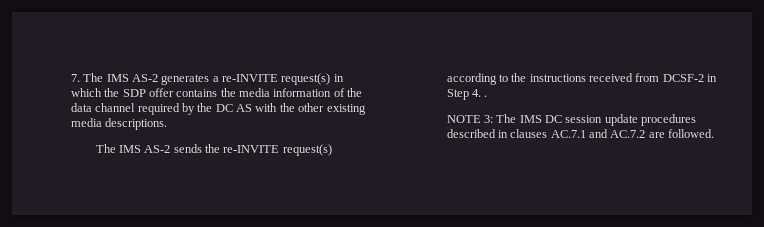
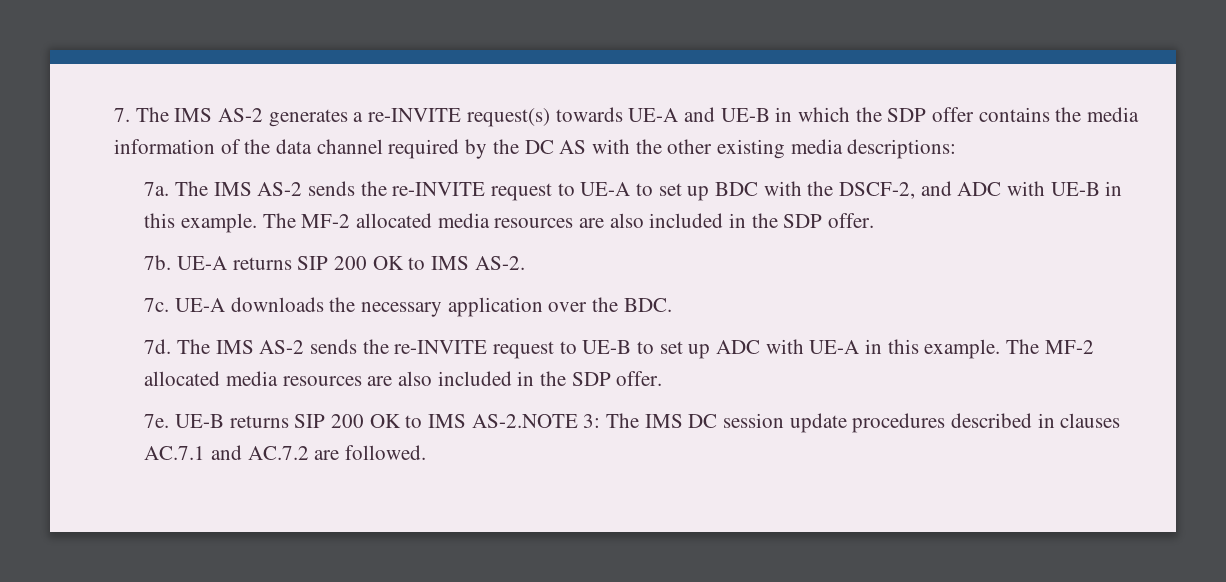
(331, 79) none -> [555,107,770,122] towards UE-A and UE-B
[105,118,168,130] [95,144,332,156] [446,73,718,85] [446,89,488,100] [446,115,481,123] descriptions. // The IMS AS-2 sends the re-INVITE request(s) according to the instructions received from DCSF-2 in Step 4. . // NOTE -> [847,139,957,159] [144,181,1123,201] [144,213,874,233] [144,255,525,270] [144,297,672,317] [144,339,1094,359] [144,371,663,386] [144,414,578,428] descriptions: // 7a. The IMS AS-2 sends the re-INVITE request to UE-A to set up BDC with the DSCF-2, and ADC with UE-B in this example. The MF-2 allocated media resources are also included in the SDP offer. // 7b. UE-A returns SIP 200 OK to IMS AS-2. // 7c. UE-A downloads the necessary application over the BDC. // 7d. The IMS AS-2 sends the re-INVITE request to UE-B to set up ADC with UE-A in this example. The MF-2 allocated media resources are also included in the SDP offer. // 7e. UE-B returns SIP 200 OK to IMS AS-2.NOTE

